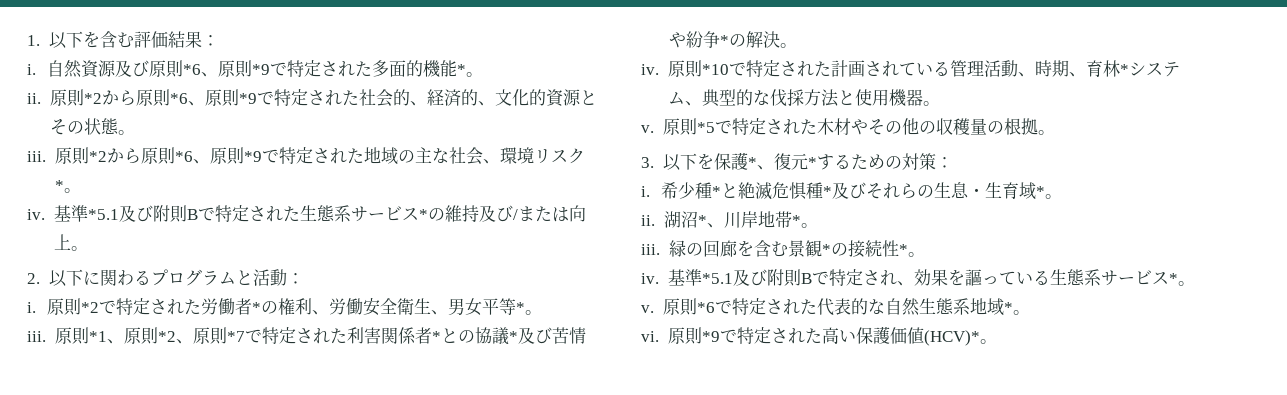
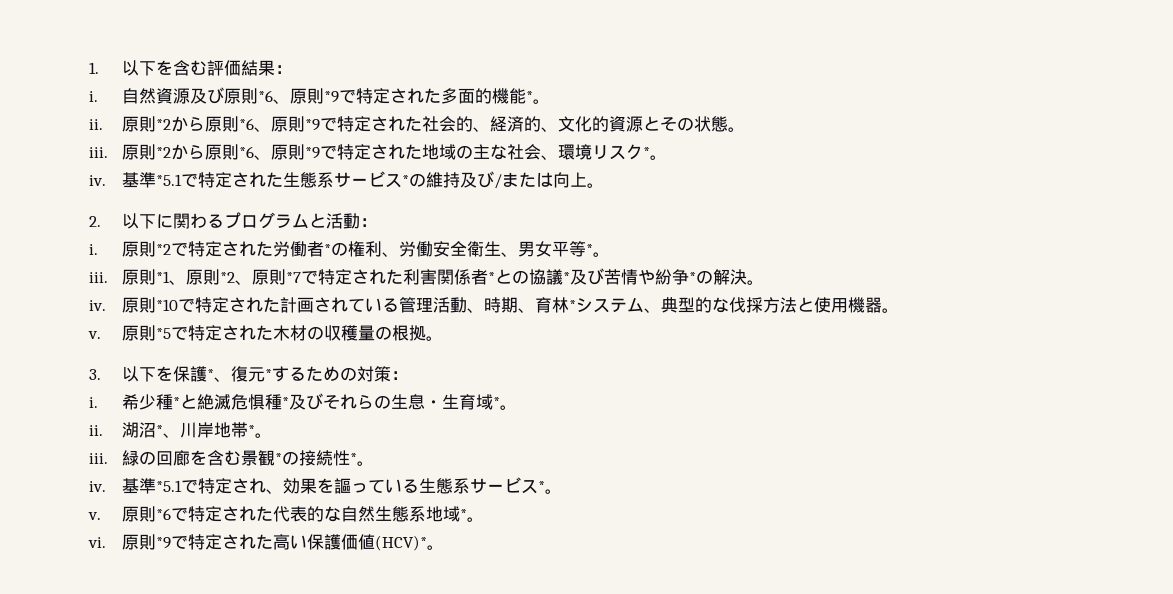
[118,205,198,223] 及び附則B -> (182, 180) none
[850,118,919,135] やその他 -> (307, 333) none
[732,269,812,287] 及び附則B -> (182, 486) none

